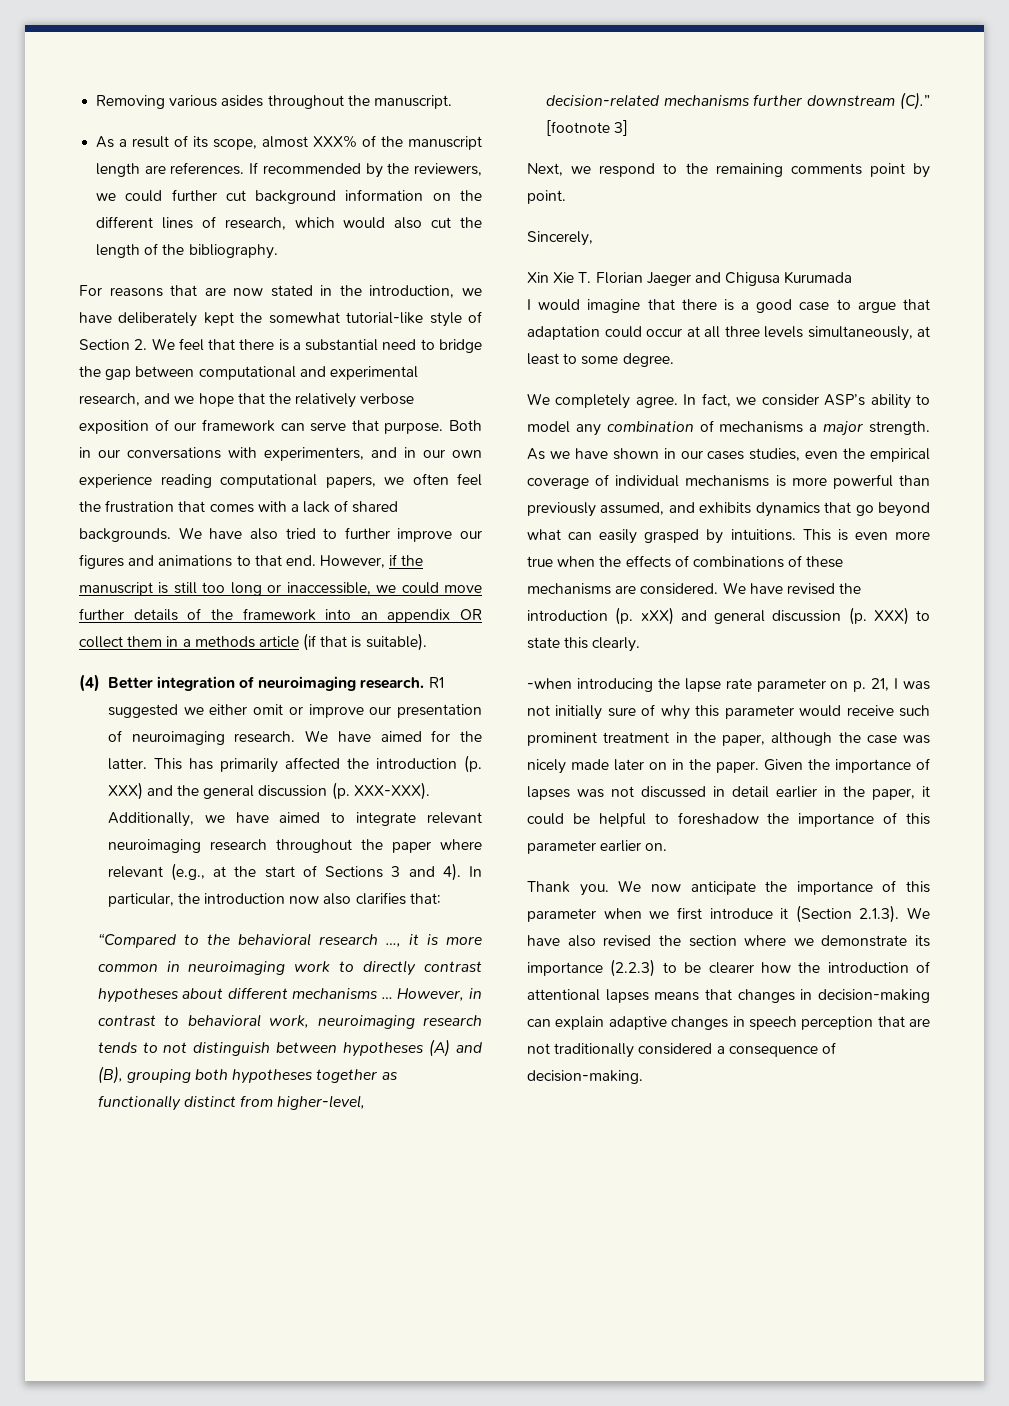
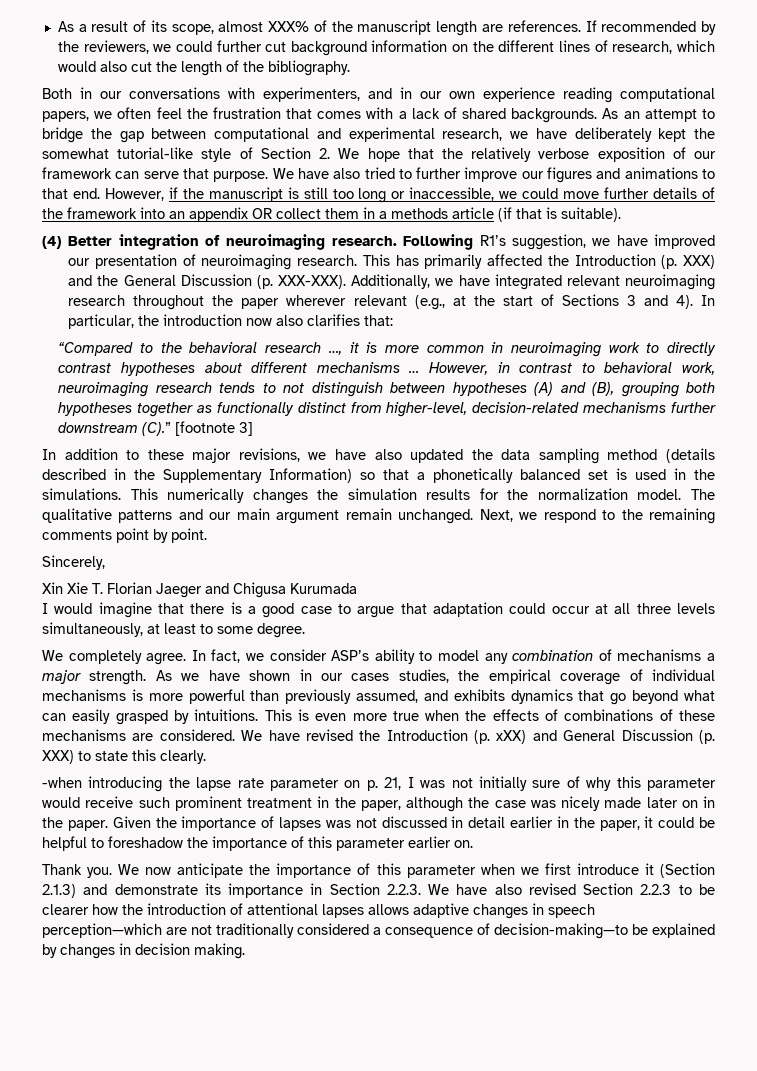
[96,95,452,109] Removing various asides throughout the manuscript. // -> (57, 26) none
[79,285,482,298] [79,311,482,327] [79,338,482,353] [79,366,418,380] [79,393,415,408] [79,419,444,434] For reasons that are now stated in the introduction, we have deliberately kept the somewhat tutorial-like style of Section 2. We feel that there is a substantial need to bridge the gap between computational and experimental research, and we hope that the relatively verbose exposition of our framework can serve that purpose. -> (350, 68) none
(171, 535) none -> [602,108,715,122] [42,127,715,143] [42,147,716,162] [42,167,269,182] As an attempt to bridge the gap between computational and experimental research, we have deliberately kept the somewhat tutorial-like style of Section 2. We hope that the relatively verbose exposition of our framework can serve that purpose.
[428,677,444,688] [107,704,364,718] R1 suggested we either omit or improve -> [403,234,715,250] Following R1’s suggestion, we have improved
[305,730,482,742] [107,758,147,770] We have aimed for the latter. -> (358, 260) none
[375,758,457,769] introduction -> [574,254,656,266] Introduction
[203,785,328,799] general discussion -> [123,274,252,286] General Discussion
[279,812,417,826] aimed to integrate -> [494,274,562,290] integrated
[440,839,483,850] where -> [286,295,347,306] wherever
(628, 128) none -> [42,448,715,464] [42,468,715,483] [42,488,715,504] [42,508,474,524] In addition to these major revisions, we have also updated the data sampling method (details described in the Supplementary Information) so that a phonetically balanced set is used in the simulations. This numerically changes the simulation results for the normalization model. The qualitative patterns and our main argument remain unchanged.
[805,451,839,459] even -> (449, 676) none
[527,610,608,621] introduction -> [386,729,468,741] Introduction
[714,610,842,624] general discussion -> [563,729,693,741] General Discussion
[859,905,930,923] [527,935,930,947] [527,959,656,977] 2.1.3). We have also revised the section where we demonstrate its importance (2.2.3) -> [42,883,672,898] 2.1.3) and demonstrate its importance in Section 2.2.3. We have also revised Section 2.2.3
[654,989,930,1003] [527,1016,605,1030] means that changes in decision-making can explain -> [368,904,409,915] allows
[801,1016,905,1030] perception that -> [42,923,162,938] perception—which
[527,1070,643,1084] decision-making. -> [494,923,715,939] [42,943,245,959] decision-making—to be explained by changes in decision making.

